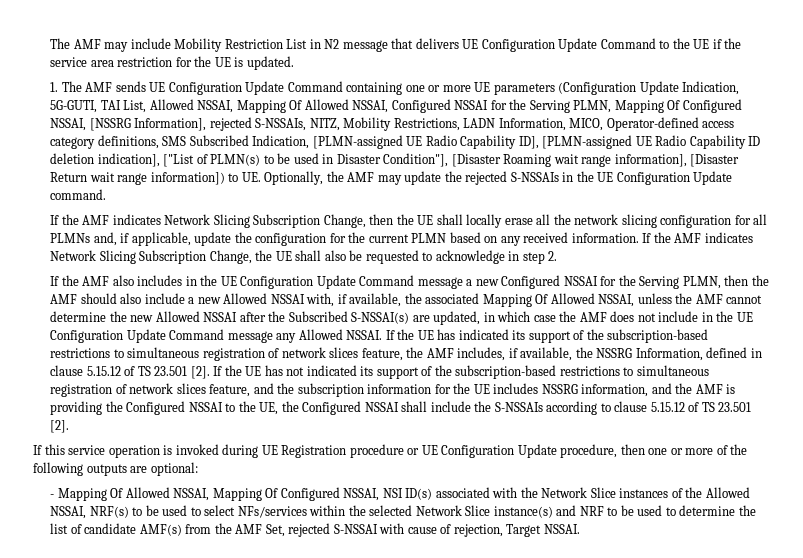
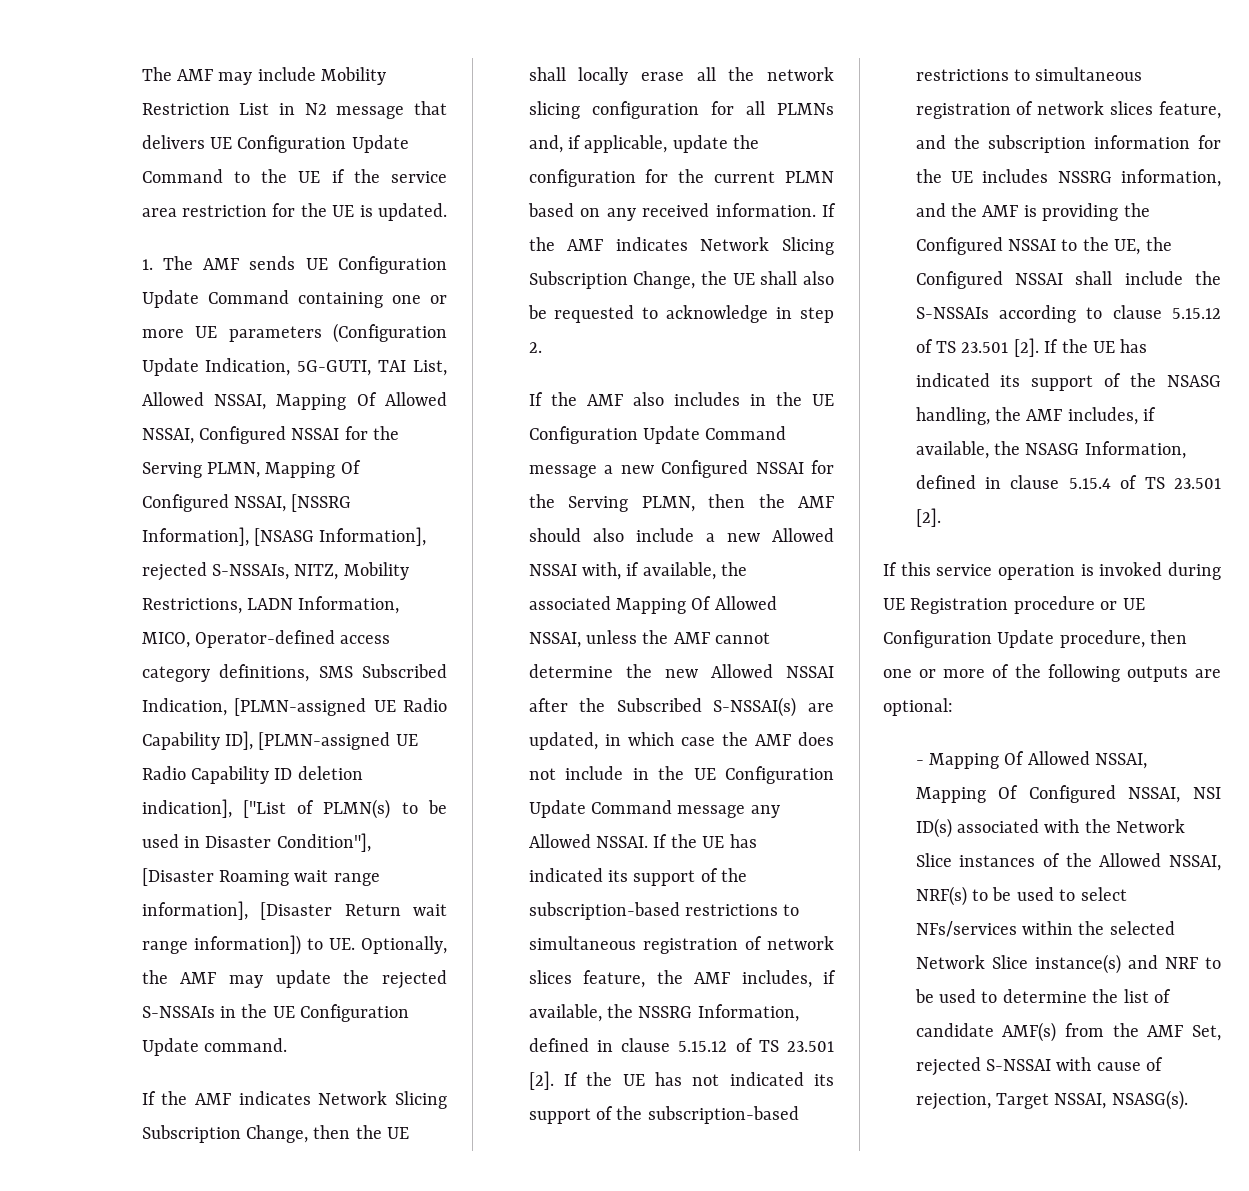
(207, 124) none -> [253,527,427,546] [NSASG Information],
(70, 426) none -> [1044,339,1148,353] [915,373,1221,391] [915,407,1157,425] [915,441,1186,459] [915,475,1221,489] [915,508,941,527] If the UE has indicated its support of the NSASG handling, the AMF includes, if available, the NSASG Information, defined in clause 5.15.4 of TS 23.501 [2].
[543,524,580,534] NSSAI. -> [1054,1090,1188,1110] NSSAI, NSASG(s).

